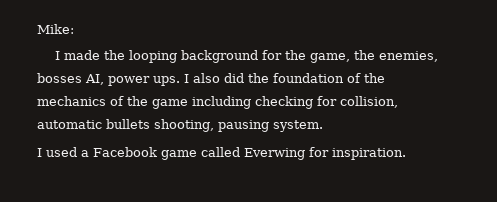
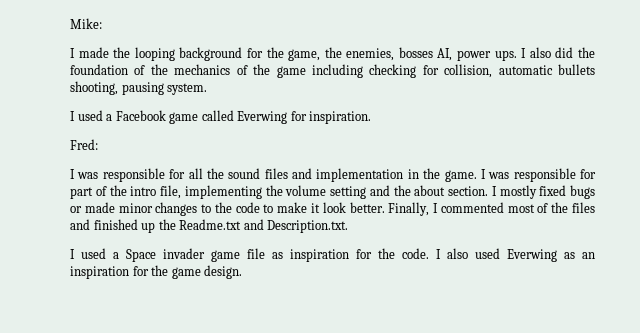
(406, 154) none -> [70,139,98,150] [70,168,596,182] [70,185,595,199] [70,202,595,216] [70,219,349,233] [70,248,595,262] [70,265,243,279] // Fred: // I was responsible for all the sound files and implementation in the game. I was responsible for part of the intro file, implementing the volume setting and the about section. I mostly fixed bugs or made minor changes to the code to make it look better. Finally, I commented most of the files and finished up the Readme.txt and Description.txt. // I used a Space invader game file as inspiration for the code. I also used Everwing as an inspiration for the game design.

